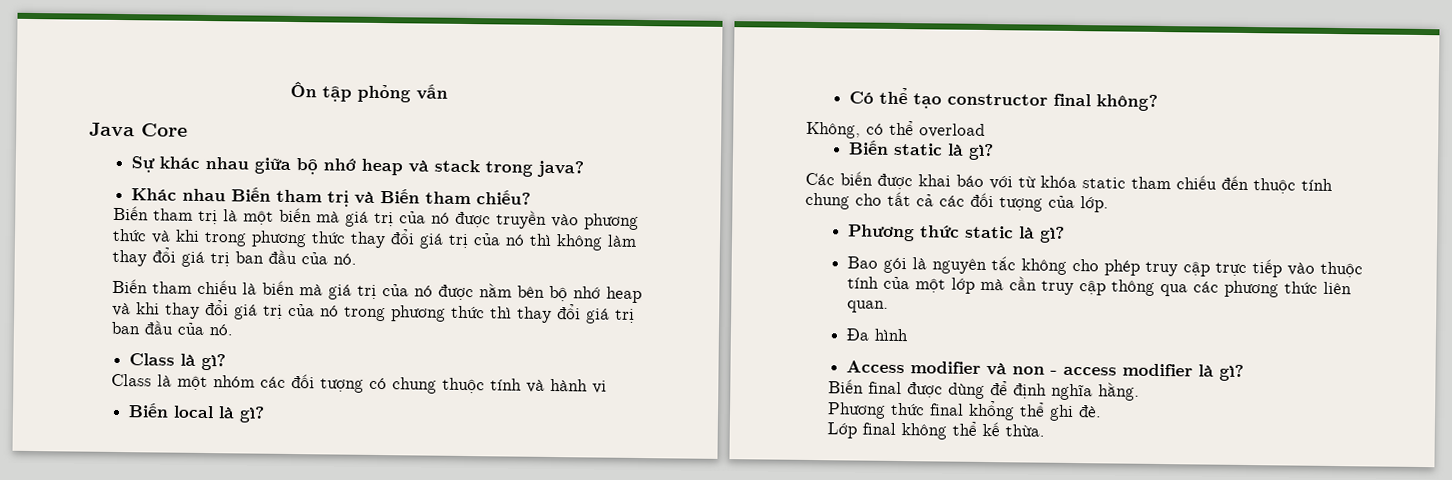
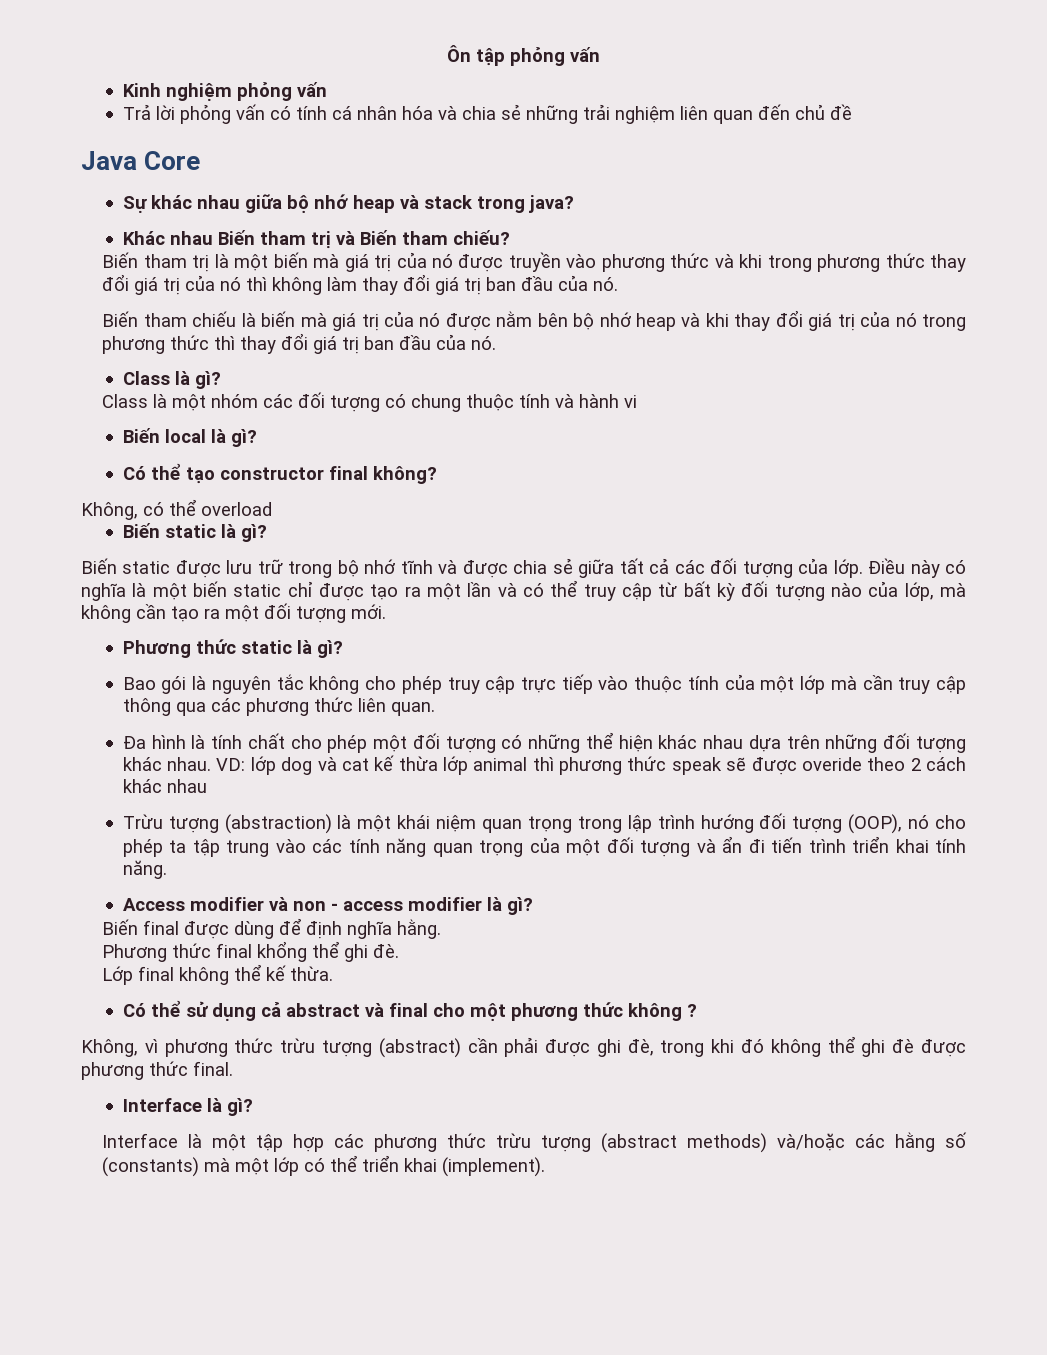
(448, 92) none -> [122,82,327,101] [122,104,852,124] // Kinh nghiệm phỏng vấn // Trả lời phỏng vấn có tính cá nhân hóa và chia sẻ những trải nghiệm liên quan đến chủ đề
[805,171,1333,194] [805,192,882,210] Các biến được khai báo với từ khóa static tham chiếu đến thuộc tính chung cho -> [81,558,615,578] Biến static được lưu trữ trong bộ nhớ tĩnh và được chia sẻ giữa
(1109, 204) none -> [868,558,967,578] [81,580,967,601] [81,603,386,623] Điều này có nghĩa là một biến static chỉ được tạo ra một lần và có thể truy cập từ bất kỳ đối tượng nào của lớp, mà không cần tạo ra một đối tượng mới.
(909, 335) none -> [191,732,966,753] [122,755,966,775] [122,779,207,793] [122,813,966,834] [122,836,967,857] [122,860,167,879] là tính chất cho phép một đối tượng có những thể hiện khác nhau dựa trên những đối tượng khác nhau. VD: lớp dog và cat kế thừa lớp animal thì phương thức speak sẽ được overide theo 2 cách khác nhau // Trừu tượng (abstraction) là một khái niệm quan trọng trong lập trình hướng đối tượng (OOP), nó cho phép ta tập trung vào các tính năng quan trọng của một đối tượng và ẩn đi tiến trình triển khai tính năng.
(1046, 430) none -> [122,1000,697,1021] [81,1036,966,1058] [81,1061,233,1080] [122,1098,253,1116] [102,1132,968,1153] [102,1155,546,1177] // Có thể sử dụng cả abstract và final cho một phương thức không ? // Không, vì phương thức trừu tượng (abstract) cần phải được ghi đè, trong khi đó không thể ghi đè được phương thức final. // Interface là gì? // Interface là một tập hợp các phương thức trừu tượng (abstract methods) và/hoặc các hằng số (constants) mà một lớp có thể triển khai (implement).

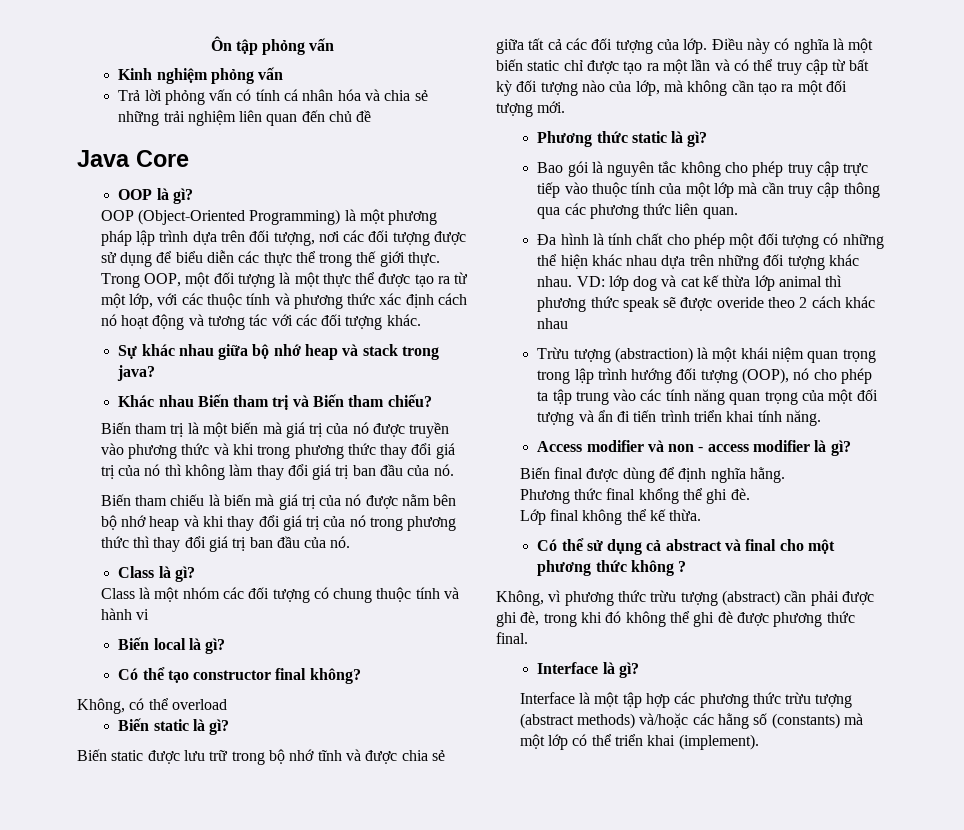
(201, 160) none -> [118,188,193,204] [100,209,438,225] [100,230,467,246] [100,250,441,267] [100,272,469,288] [100,293,468,309] [100,314,421,330] // OOP là gì? // OOP (Object-Oriented Programming) là một phương pháp lập trình dựa trên đối tượng, nơi các đối tượng được sử dụng để biểu diễn các thực thể trong thế giới thực. Trong OOP, một đối tượng là một thực thể được tạo ra từ một lớp, với các thuộc tính và phương thức xác định cách nó hoạt động và tương tác với các đối tượng khác.

